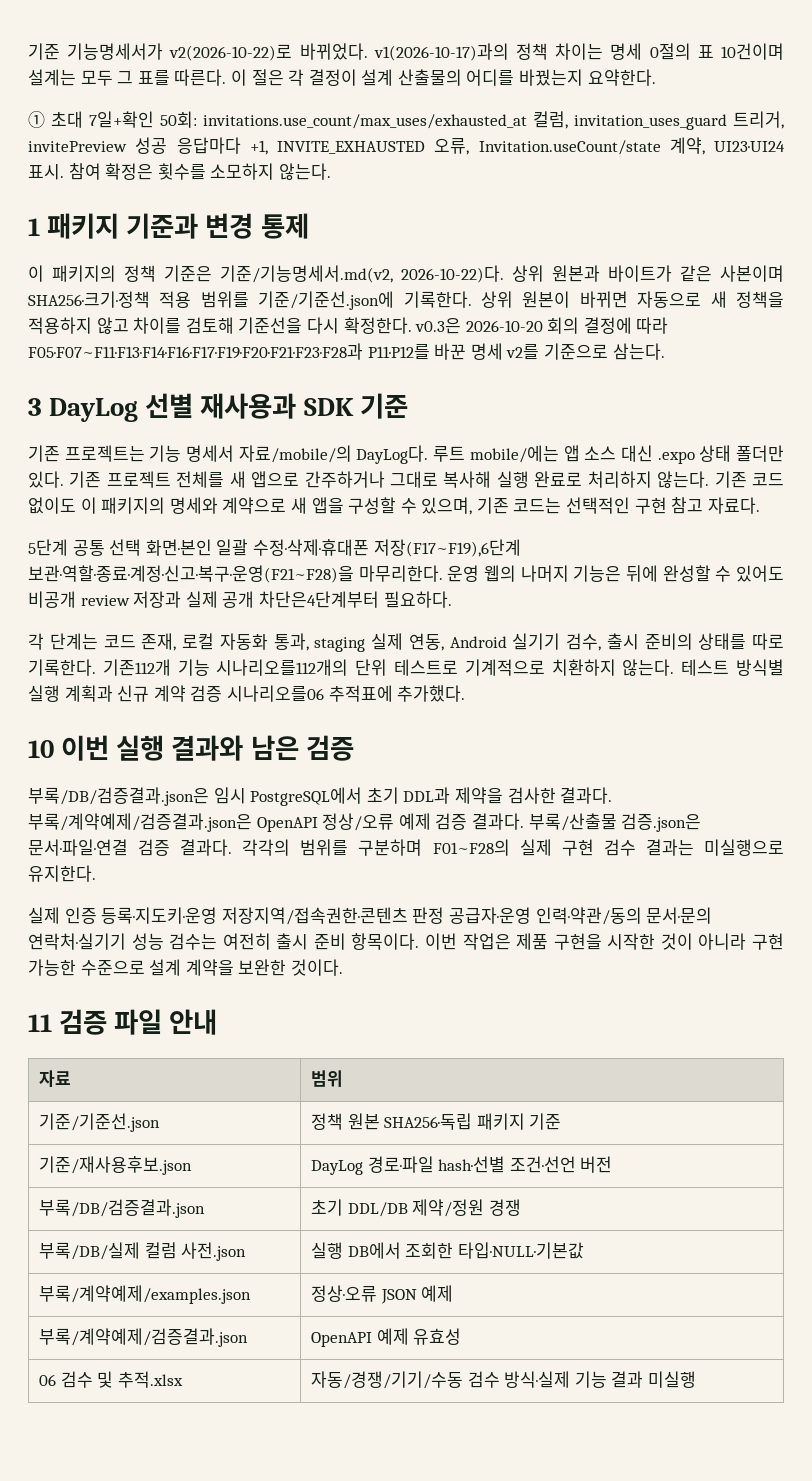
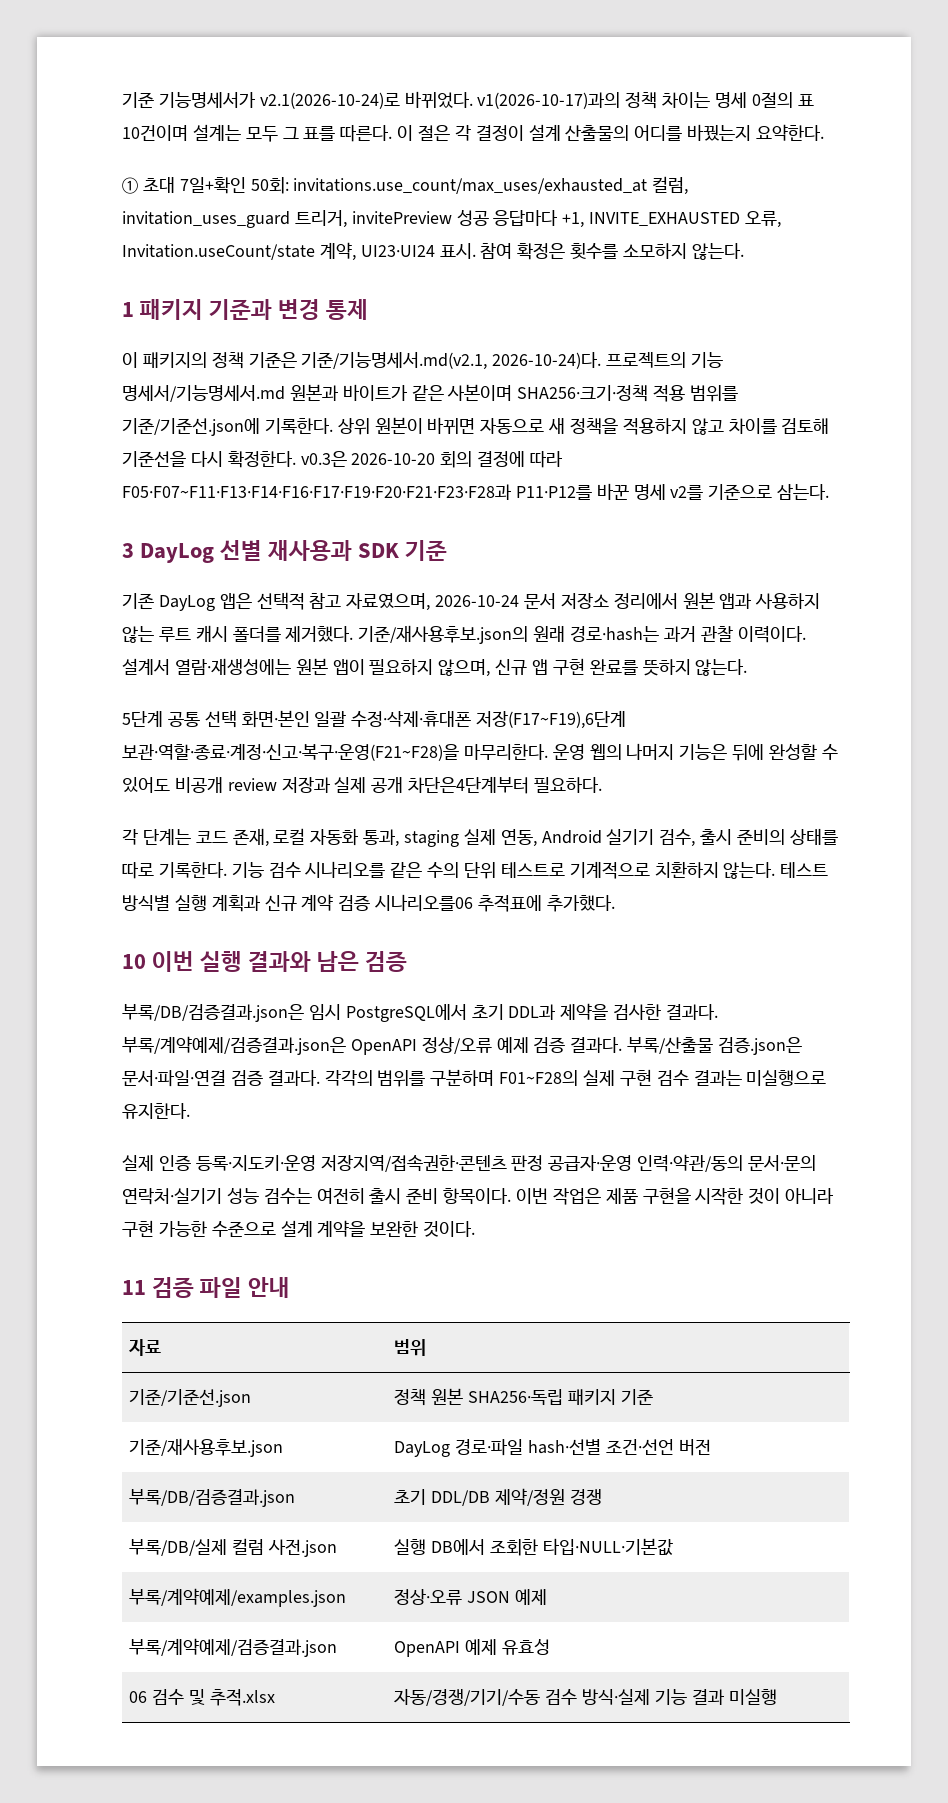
[169,44,293,61] v2(2026-10-22)로 -> [259,92,400,109] v2.1(2026-10-24)로
[219,265,544,283] 기준/기능명세서.md(v2, 2026-10-22)다. 상위 -> [301,352,724,370] [122,385,285,402] 기준/기능명세서.md(v2.1, 2026-10-24)다. 프로젝트의 기능 명세서/기능명세서.md
[64,445,785,464] [28,471,785,488] [28,497,760,515] 프로젝트는 기능 명세서 자료/mobile/의 DayLog다. 루트 mobile/에는 앱 소스 대신 .expo 상태 폴더만 있다. 기존 프로젝트 전체를 새 앱으로 간주하거나 그대로 복사해 실행 완료로 처리하지 않는다. 기존 코드 없이도 이 패키지의 명세와 계약으로 새 앱을 구성할 수 있으며, 기존 코드는 선택적인 구현 참고 자료다. -> [158,592,821,611] [122,625,806,644] [122,658,748,677] DayLog 앱은 선택적 참고 자료였으며, 2026-10-24 문서 저장소 정리에서 원본 앱과 사용하지 않는 루트 캐시 폴더를 제거했다. 기준/재사용후보.json의 원래 경로·hash는 과거 관찰 이력이다. 설계서 열람·재생성에는 원본 앱이 필요하지 않으며, 신규 앱 구현 완료를 뜻하지 않는다.
[102,659,349,676] 기존112개 기능 시나리오를112개의 -> [231,861,460,878] 기능 검수 시나리오를 같은 수의

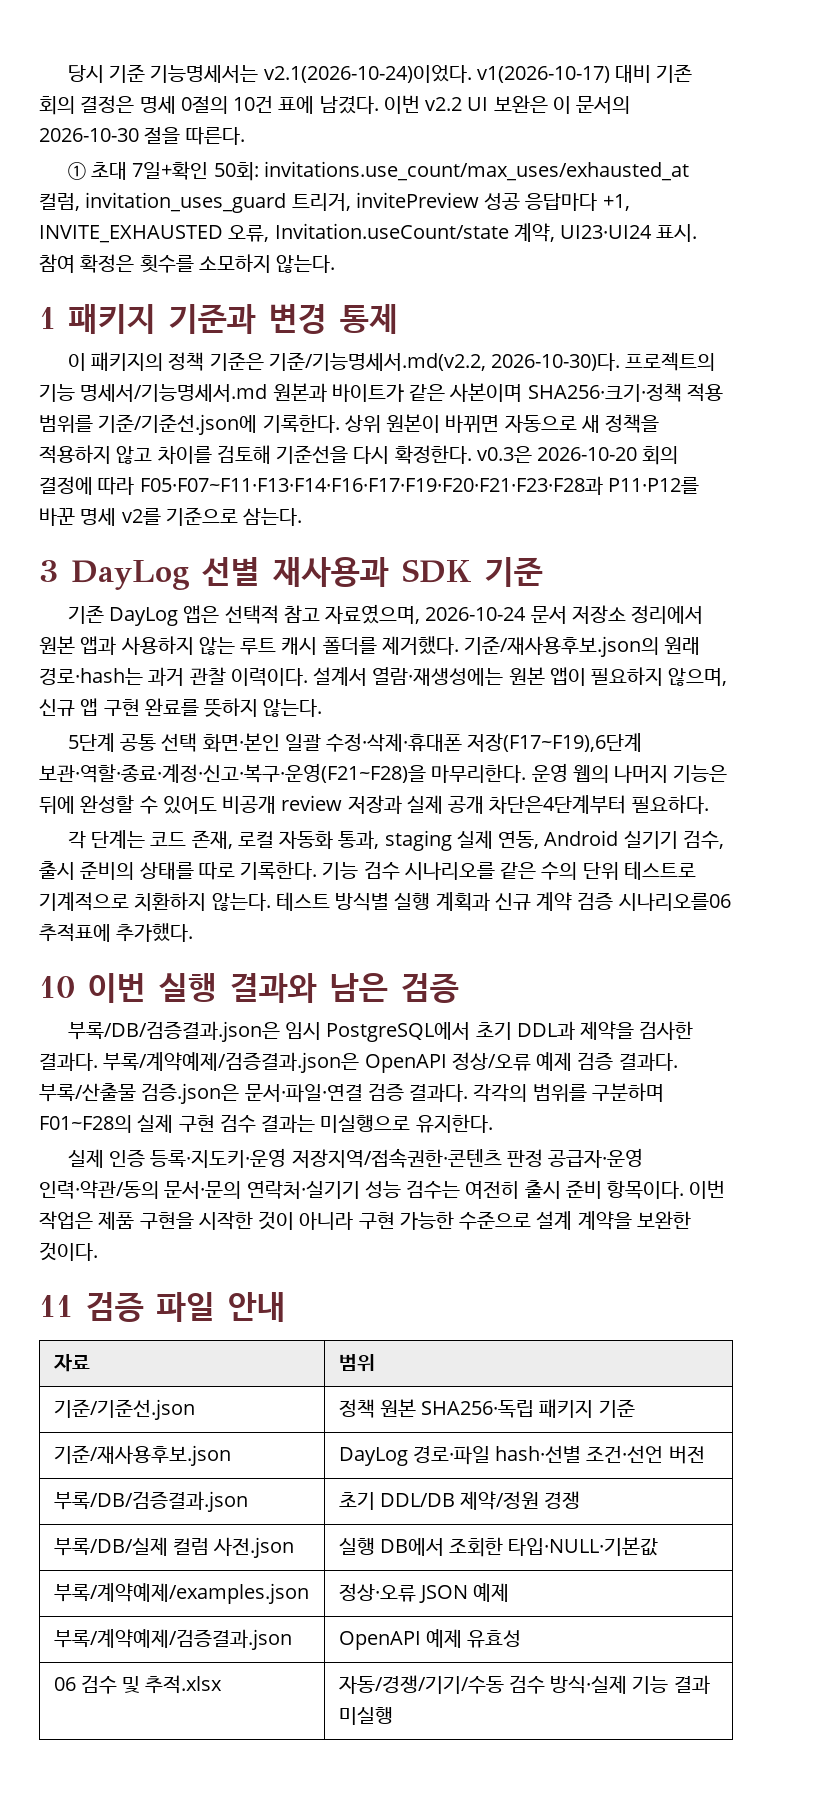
[122,91,814,109] [122,124,825,142] 기준 기능명세서가 v2.1(2026-10-24)로 바뀌었다. v1(2026-10-17)과의 정책 차이는 명세 0절의 표 10건이며 설계는 모두 그 표를 따른다. 이 절은 각 결정이 설계 산출물의 어디를 바꿨는지 요약한다. -> [67,64,693,83] [39,95,631,115] [39,127,245,145] 당시 기준 기능명세서는 v2.1(2026-10-24)이었다. v1(2026-10-17) 대비 기존 회의 결정은 명세 0절의 10건 표에 남겼다. 이번 v2.2 UI 보완은 이 문서의 2026-10-30 절을 따른다.
[301,352,602,370] 기준/기능명세서.md(v2.1, 2026-10-24)다. -> [268,352,621,371] 기준/기능명세서.md(v2.2, 2026-10-30)다.

